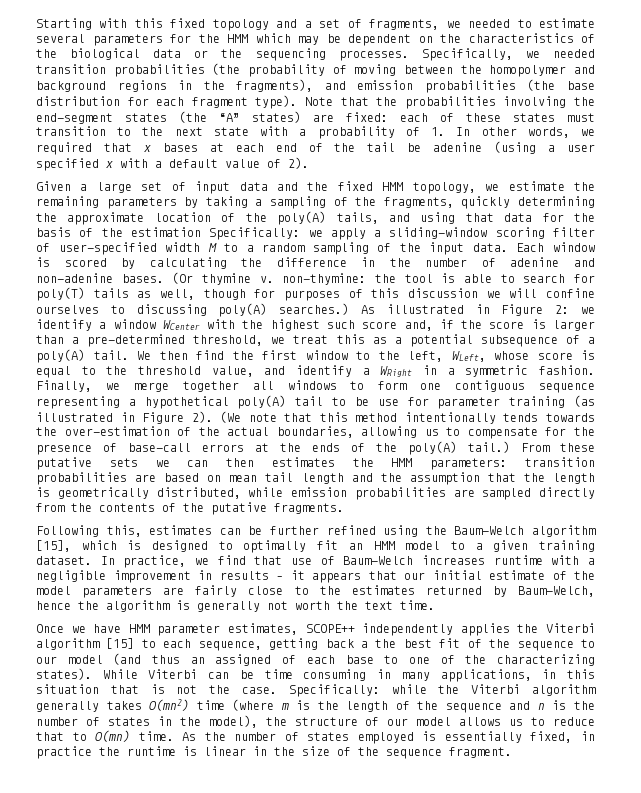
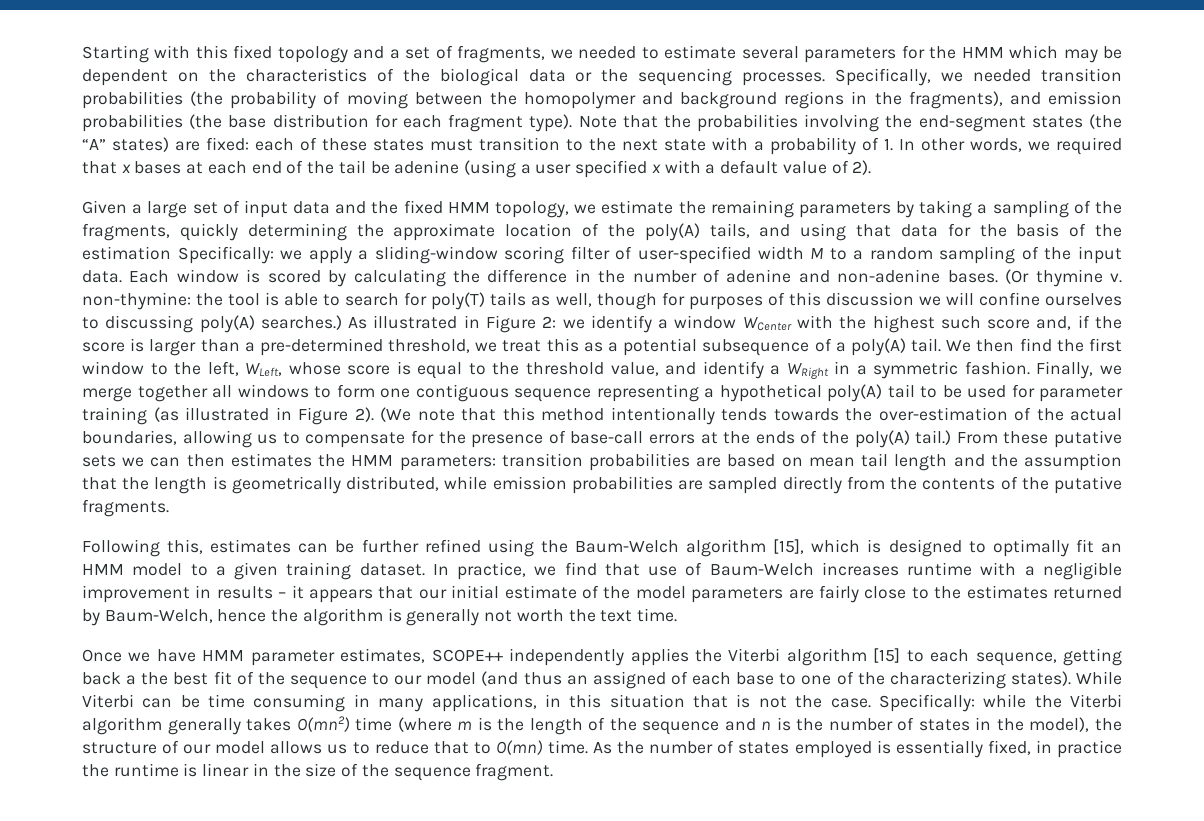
[377,399,399,406] use -> [967,385,1006,398] used

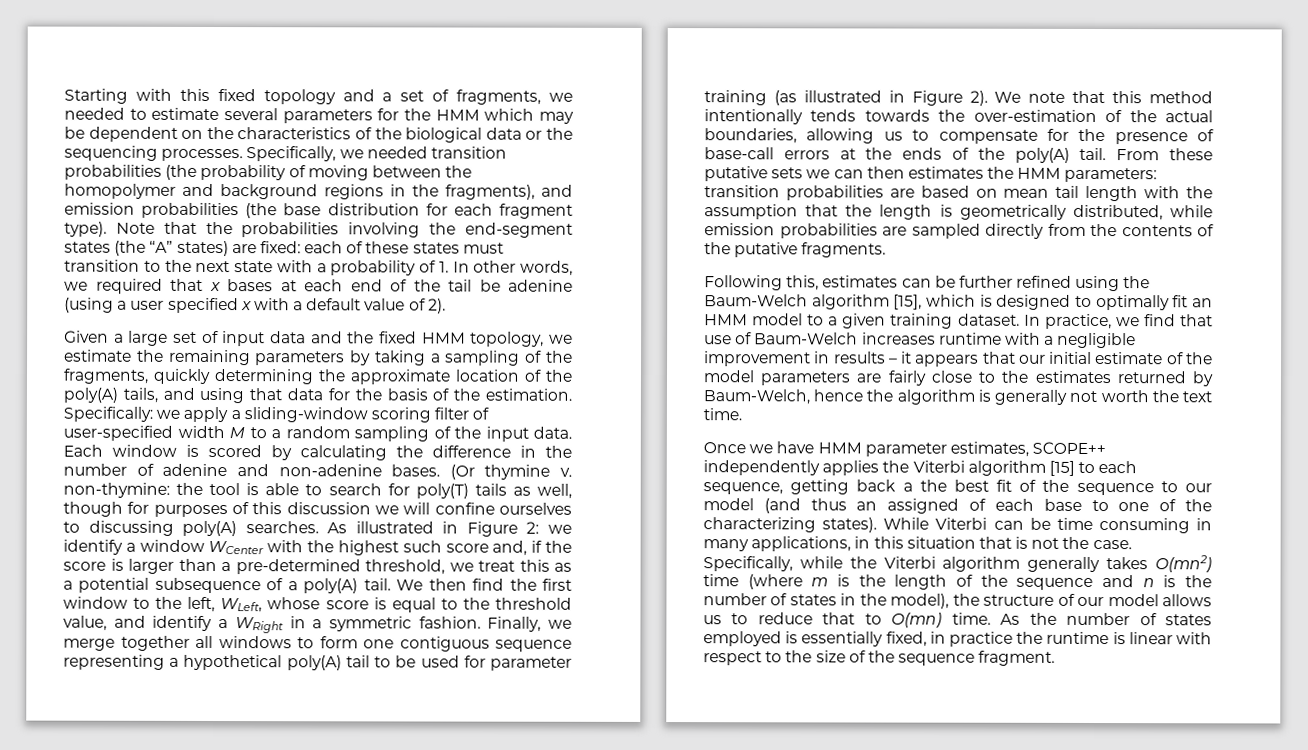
[82,246,171,260] estimation -> [484,388,572,401] estimation.
[260,315,342,330] searches.) -> [245,521,319,534] searches.
[380,407,411,422] (We -> [994,91,1022,103] We
[915,430,952,445] tail.) -> [1079,147,1107,161] tail.
[953,454,985,467] and -> [1144,186,1181,199] with
[878,694,975,712] Specifically: -> [703,556,793,572] Specifically,
[252,763,269,776] in -> [1176,632,1212,645] [703,651,783,666] with respect to

